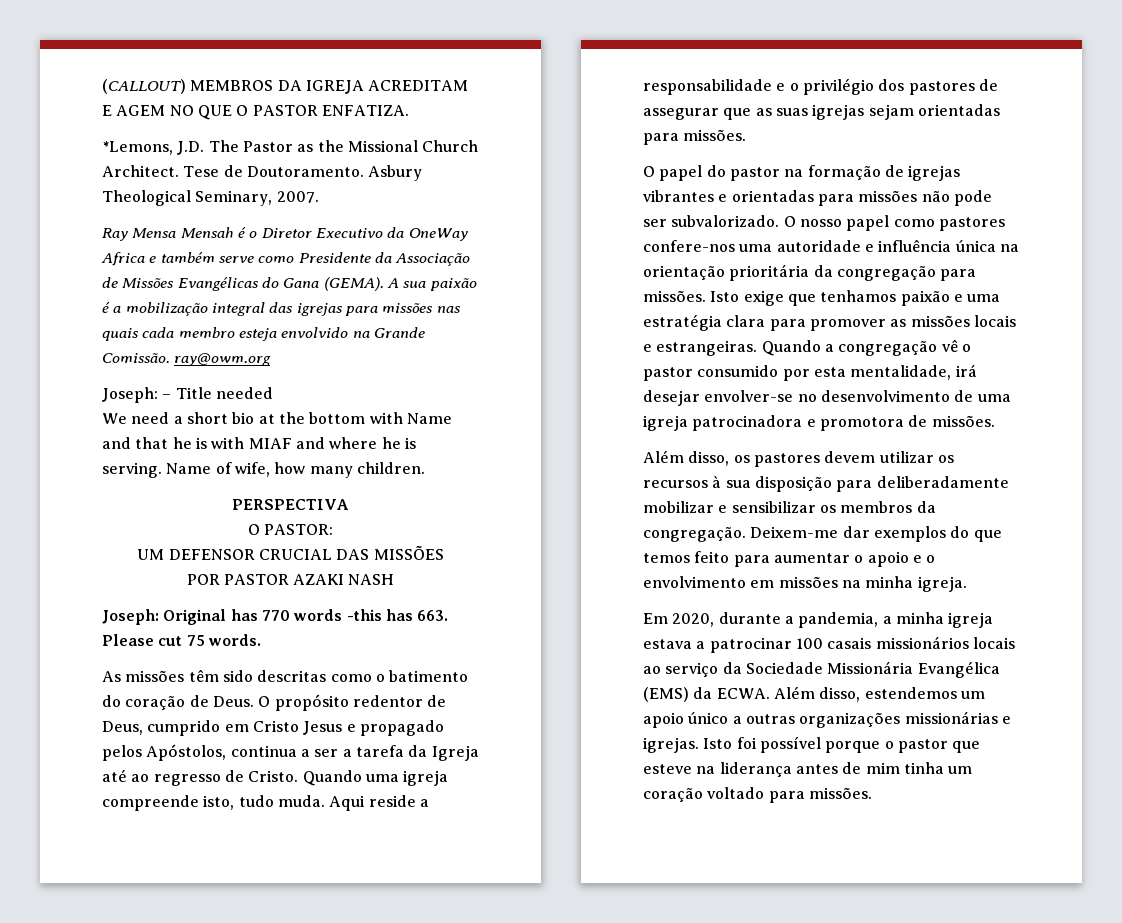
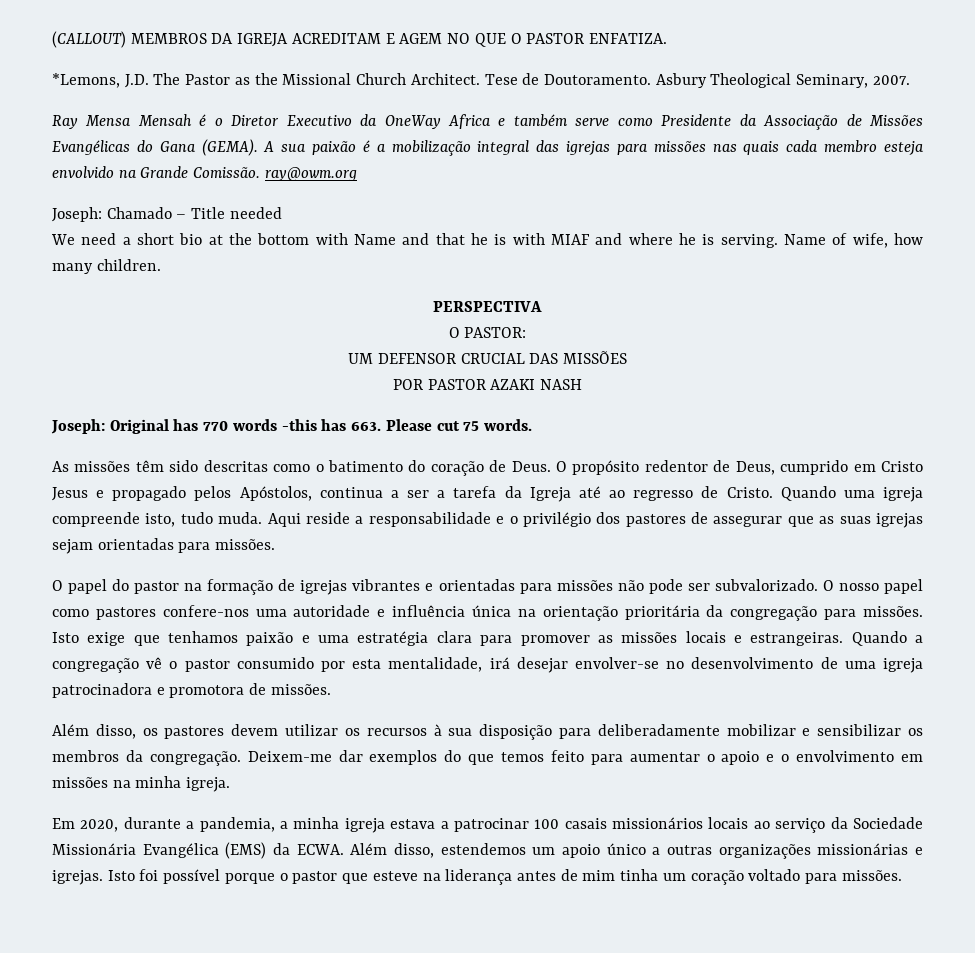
(158, 395) none -> [106,207,172,219] Chamado

